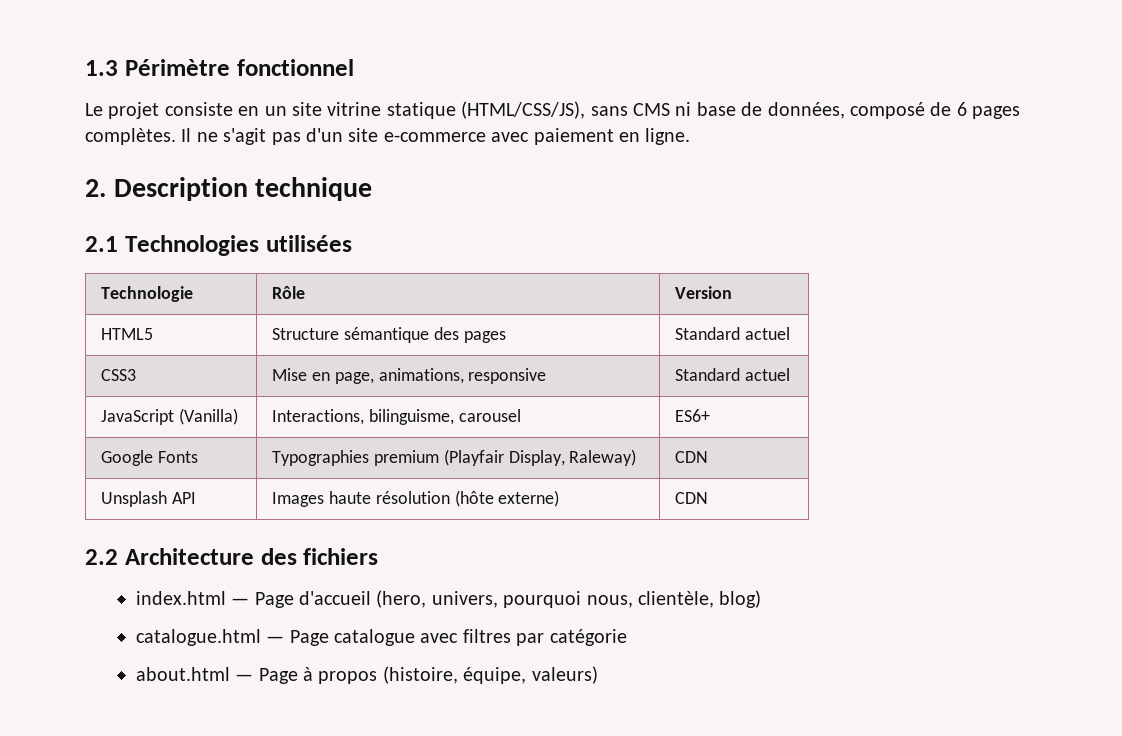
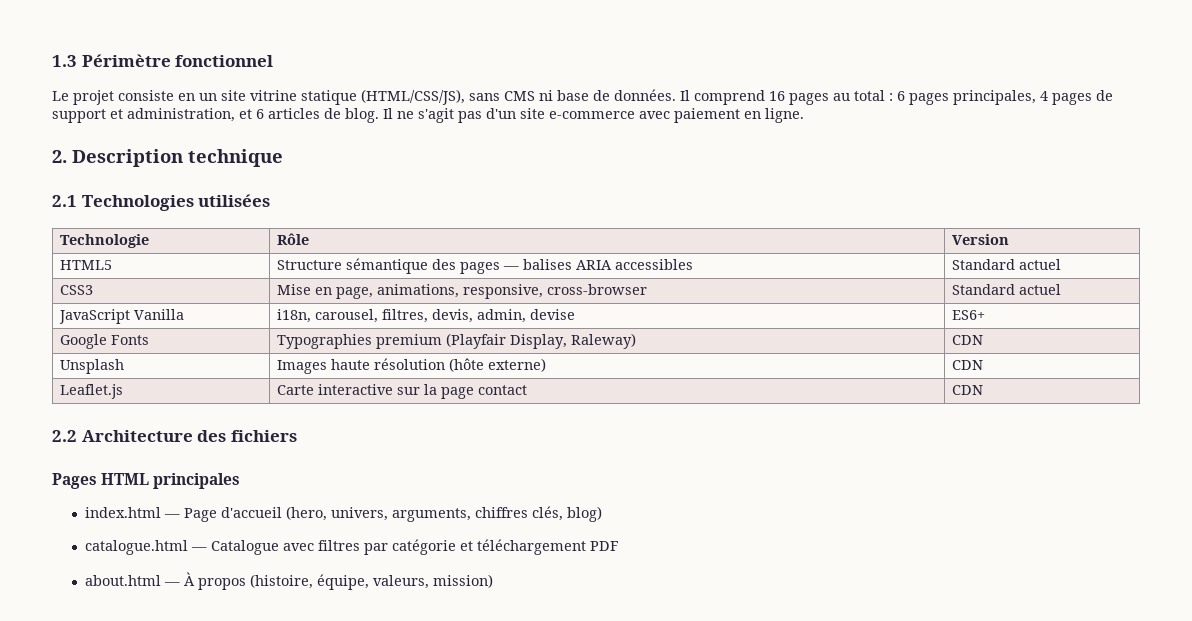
[767,102,1021,119] [85,128,176,145] données, composé de 6 pages complètes. -> [614,89,1113,105] [52,108,379,123] données. Il comprend 16 pages au total : 6 pages principales, 4 pages de support et administration, et 6 articles de blog.
(506, 337) none -> [502,259,693,270] — balises ARIA accessibles
[468,368,547,384] responsive -> [462,284,647,299] responsive, cross-browser
[178,408,238,425] [271,409,521,425] (Vanilla) | Interactions, bilinguisme, carousel -> [133,309,184,320] [276,309,575,323] Vanilla | i18n, carousel, filtres, devis, admin, devise
[171,492,196,504] API -> (124, 366) none
(708, 498) none -> [59,384,123,399] [276,384,527,399] [951,385,983,395] // Leaflet.js | Carte interactive sur la page contact | CDN
(379, 556) none -> [52,473,241,489] // Pages HTML principales
[503,591,714,608] pourquoi nous, clientèle, -> [391,506,563,522] arguments, chiffres clés,
[289,629,415,646] Page catalogue -> [210,540,279,555] Catalogue
(627, 637) none -> [459,539,619,555] et téléchargement PDF
[258,667,313,684] Page à -> [183,572,195,586] À
[531,666,598,684] valeurs) -> [372,574,493,589] valeurs, mission)

